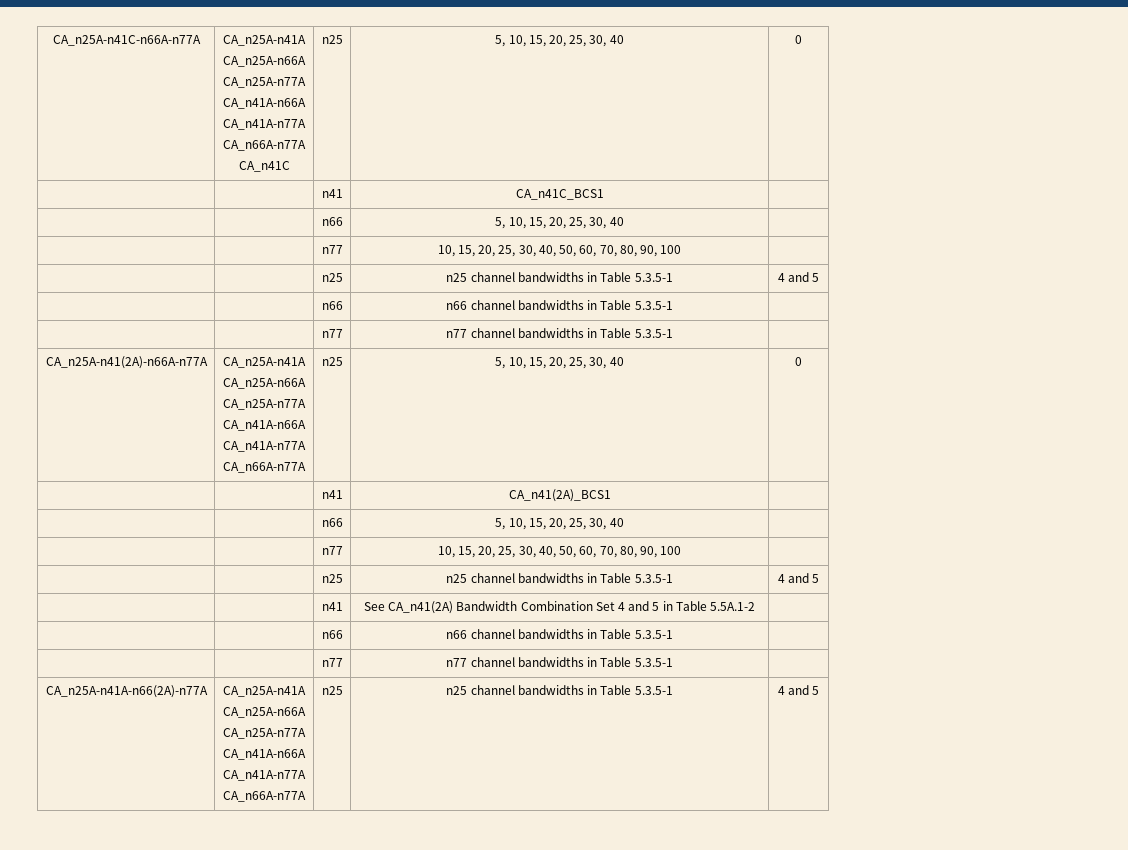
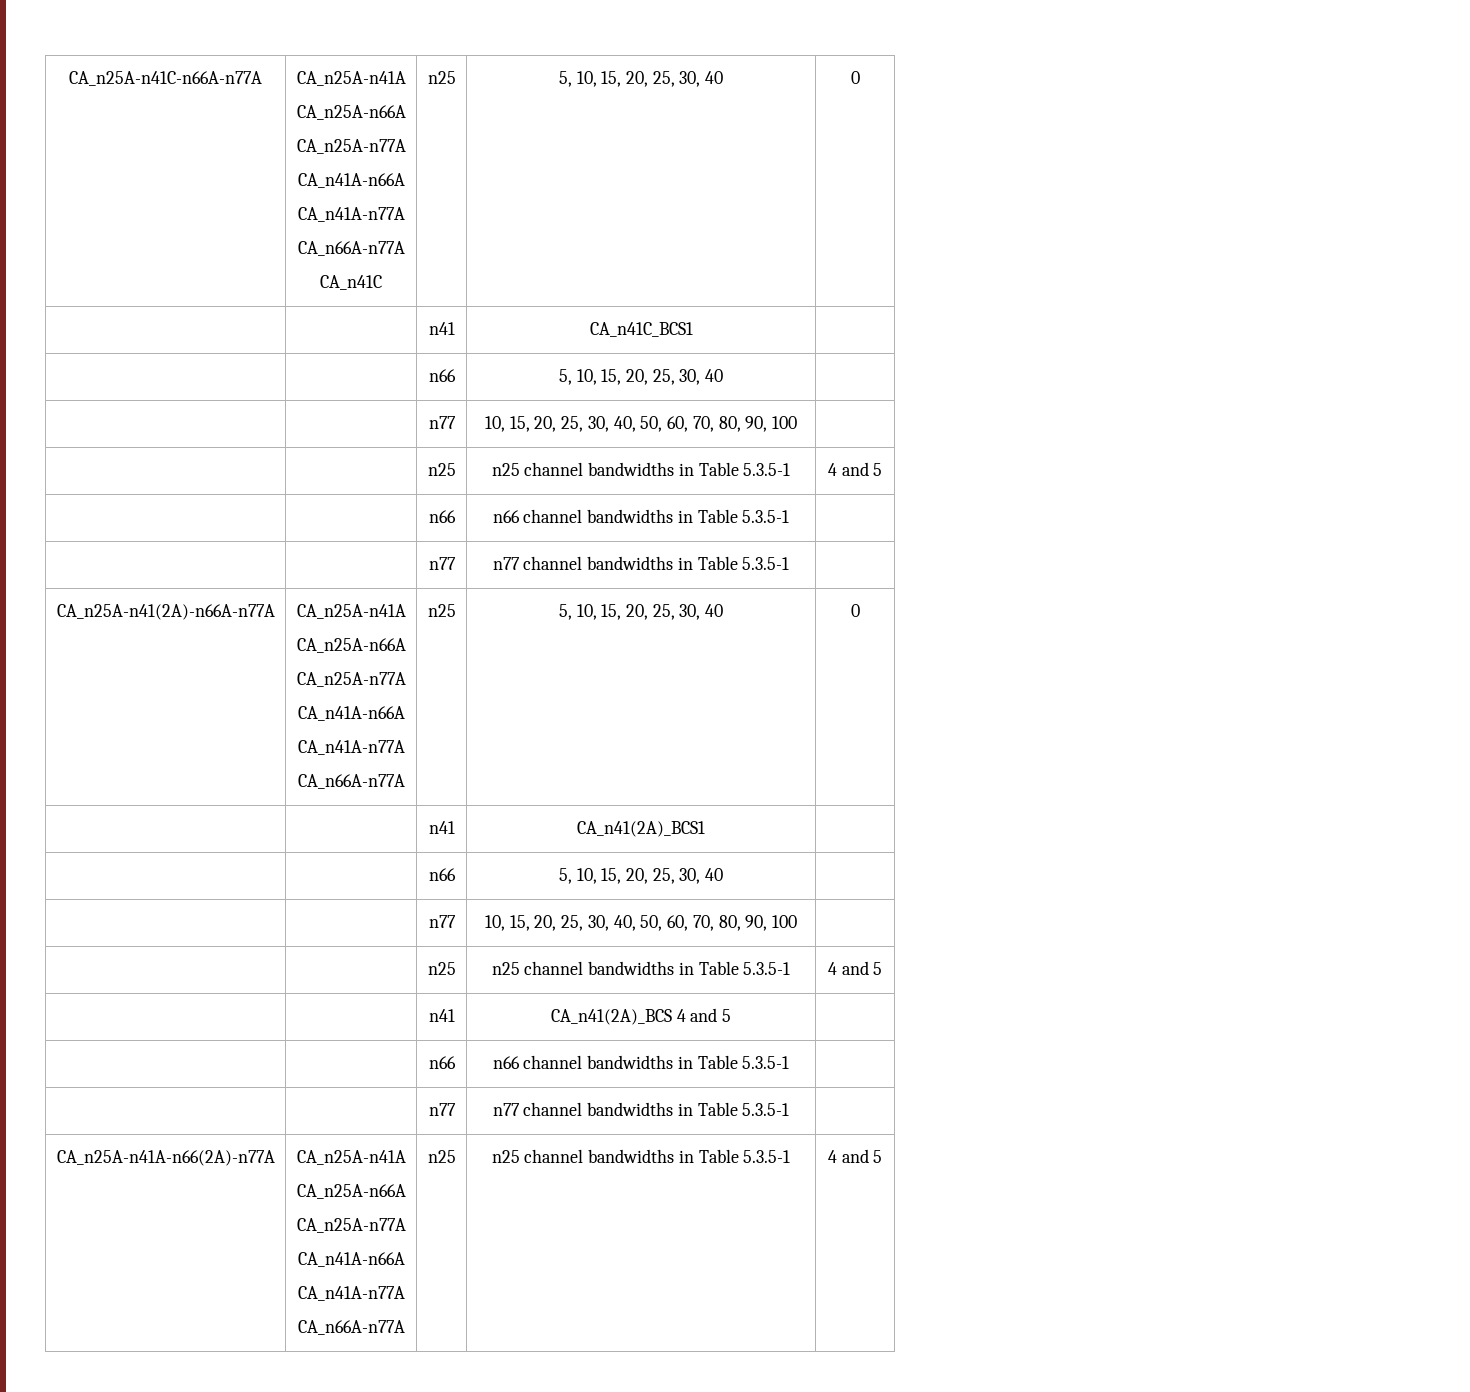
[363,601,756,614] See CA_n41(2A) Bandwidth Combination Set 4 and 5 in Table 5.5A.1-2 -> [550,1008,732,1025] CA_n41(2A)_BCS 4 and 5

